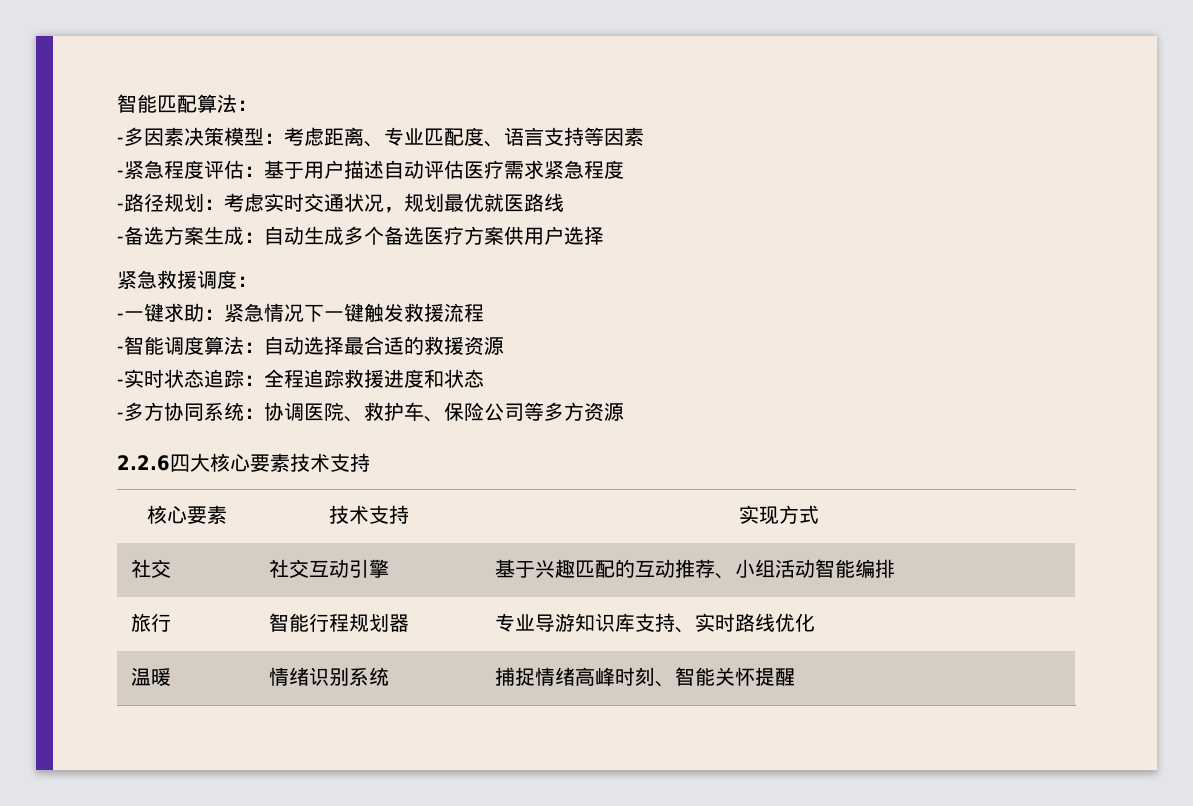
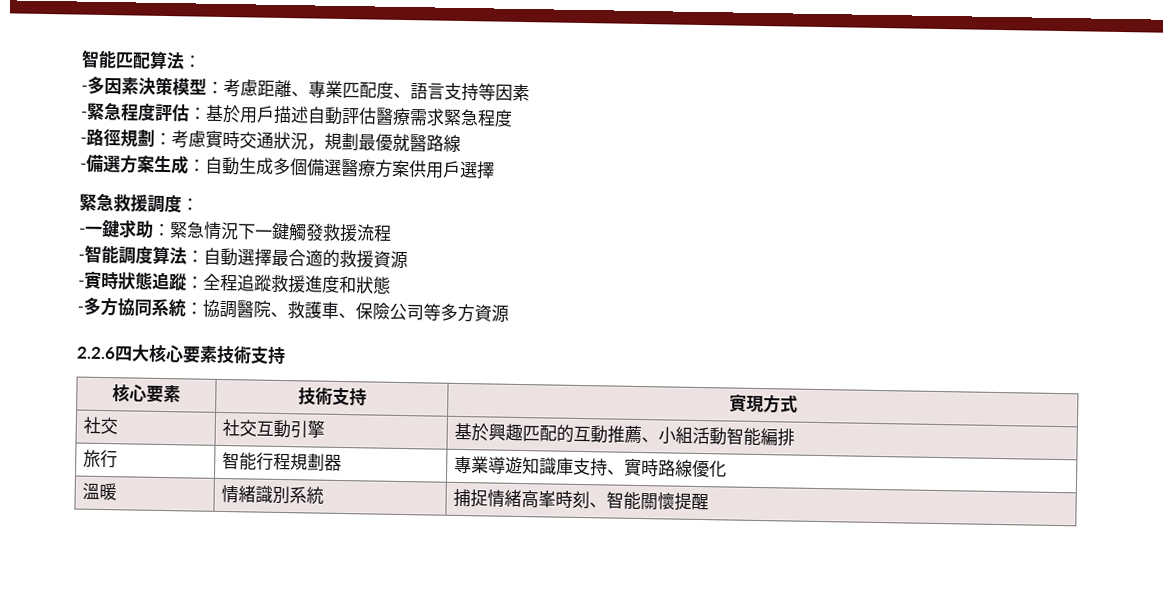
[184,127,204,146] 决 -> [138,77,156,96] 決
[304,127,424,147] 虑距离、专业 -> [240,79,343,98] 慮距離、專業
[504,127,524,146] 语 -> [410,82,428,100] 語
[124,160,624,179] [117,193,564,213] [117,226,164,245] 紧急程度评估：基于用户描述自动评估医疗需求紧急程度 // -路径规划：考虑实时交通状况，规划最优就医路线 // -备选 -> [86,101,513,127] [80,128,461,153] [80,154,121,173] 緊急程度評估：基於用戶描述自動評估醫療需求緊急程度 // -路徑規劃：考慮實時交通狀況，規劃最優就醫路線 // -備選
[284,226,604,245] [117,270,257,289] [117,303,404,322] 动生成多个备选医疗方案供用户选择 // 紧急救援调度： // -一键求助：紧急情况下一键触发 -> [222,156,495,180] [79,192,199,214] [79,219,324,242] 動生成多個備選醫療方案供用戶選擇 // 緊急救援調度： // -一鍵求助：緊急情況下一鍵觸發
[164,336,184,355] 调 -> [118,246,136,265] 調
[284,336,504,356] [117,369,484,388] [117,402,484,422] 动选择最合适的救援资源 // -实时状态追踪：全程追踪救援进度和状态 // -多方协同系统：协调医院、救护车、保险 -> [220,247,408,270] [78,271,391,294] [77,296,390,320] 動選擇最合適的救援資源 // -實時狀態追蹤：全程追蹤救援進度和狀態 // -多方協同系統：協調醫院、救護車、保險
[584,402,604,422] 资 -> [474,304,492,322] 資
[310,453,330,472] 术 -> [233,346,252,364] 術
[348,505,369,524] 术 -> [314,387,333,405] 術
[738,505,779,525] 实现 -> [728,394,764,413] 實現
[328,559,349,578] 动 -> [272,419,291,439] 動
[514,560,555,578] 于兴 -> [470,423,506,442] 於興
[654,559,875,579] 动推荐、小组活动智能编 -> [589,425,778,447] 動推薦、小組活動智能編
[348,613,389,632] 规划 -> [289,453,325,471] 規劃
[494,613,795,633] 专业导游知识库支持、实时路线优 -> [453,455,710,478] 專業導遊知識庫支持、實時路線優
[130,667,151,686] 温 -> [81,482,100,500] 溫
[288,667,389,686] 绪识别系统 -> [237,485,324,505] 緒識別系統
[554,667,635,686] 绪高峰时 -> [503,489,573,509] 緒高峯時
[714,667,755,686] 关怀 -> [639,492,675,511] 關懷

